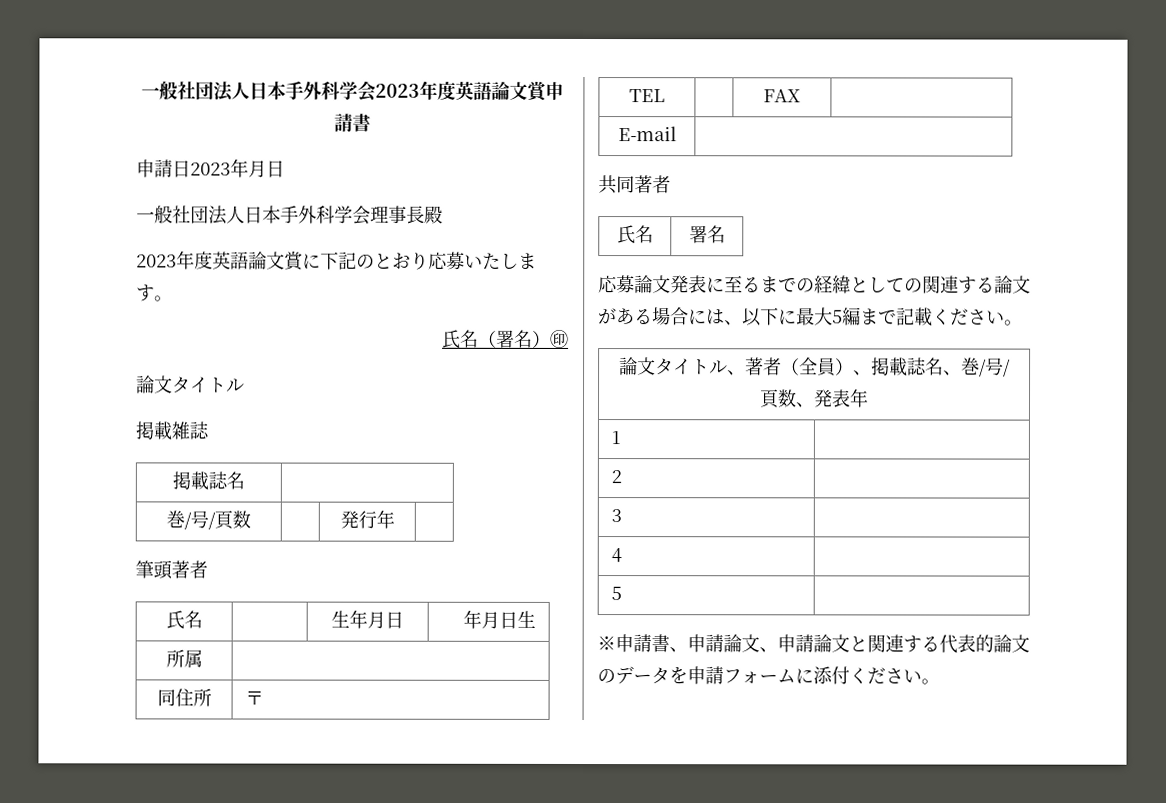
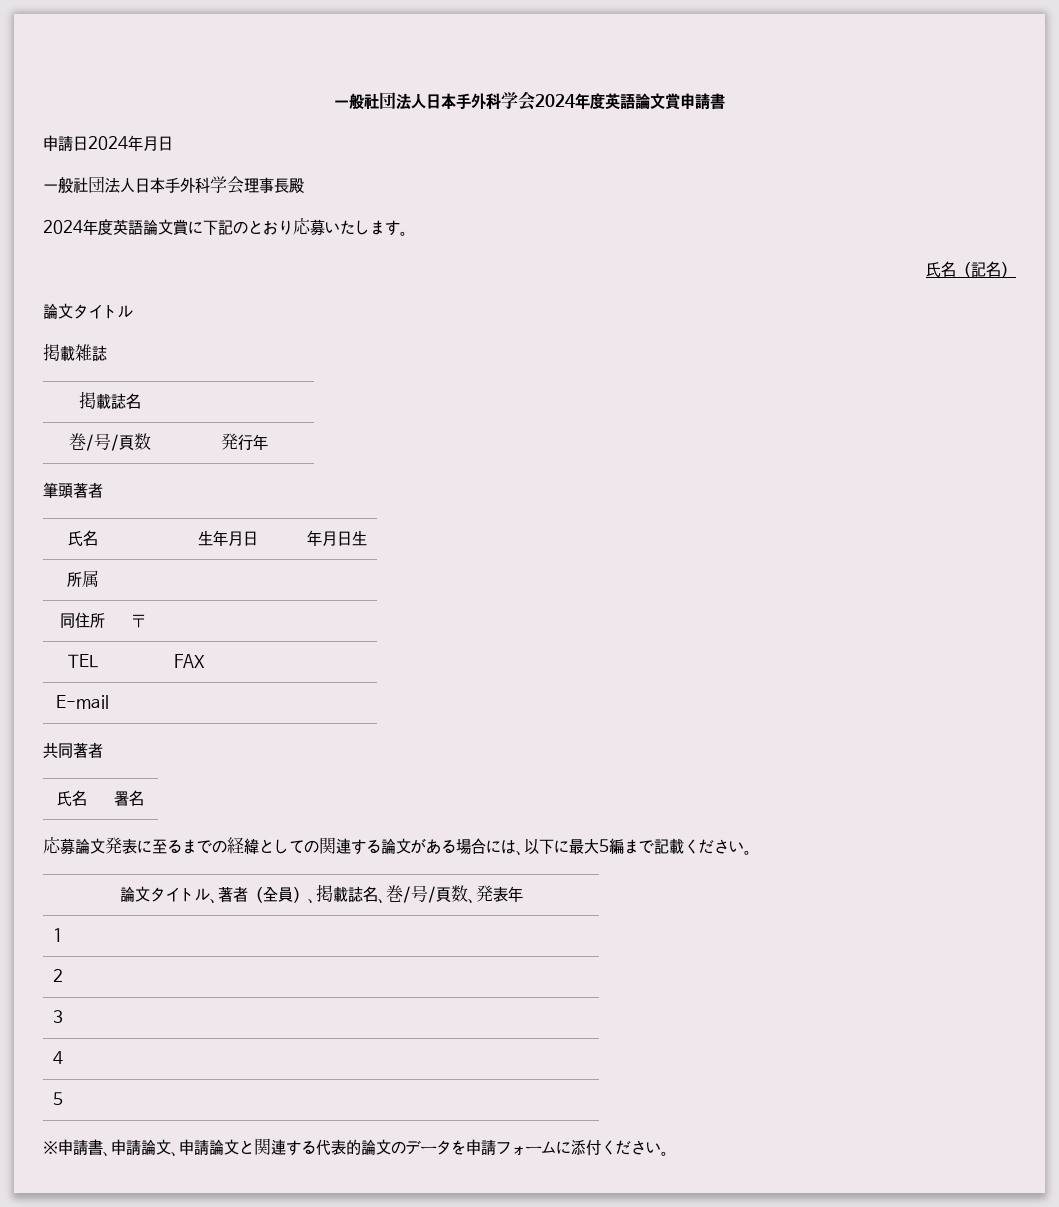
[141,80,420,102] 一般社団法人日本手外科学会2023 -> [334,91,575,111] 一般社団法人日本手外科学会2024
[190,162,231,176] 2023 -> [88,136,128,150] 2024
[136,254,177,268] 2023 -> [43,220,83,234] 2024
[496,329,515,348] 署 -> [971,262,986,278] 記
[550,329,569,348] ㊞ -> (1016, 269) none

